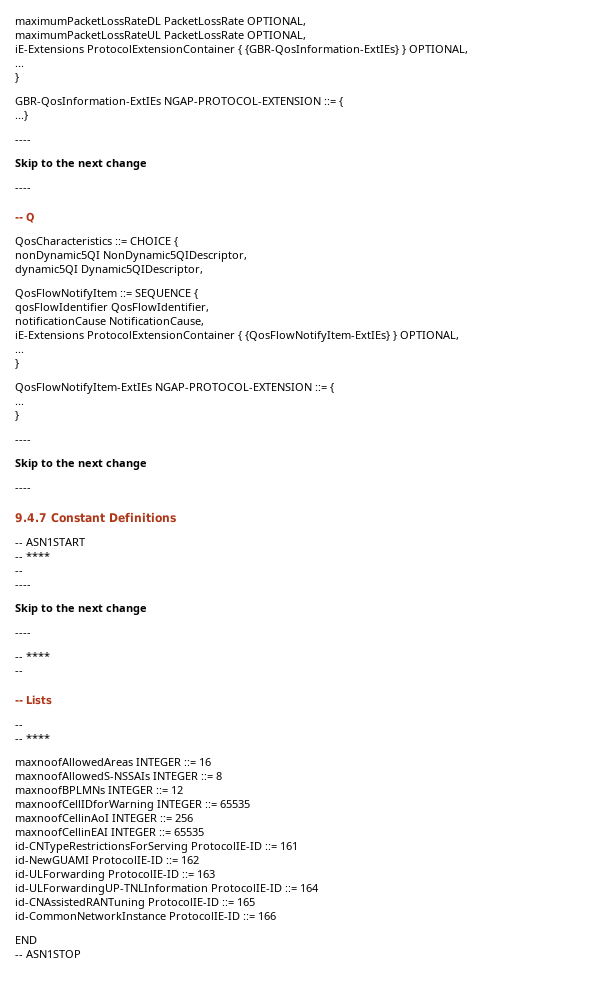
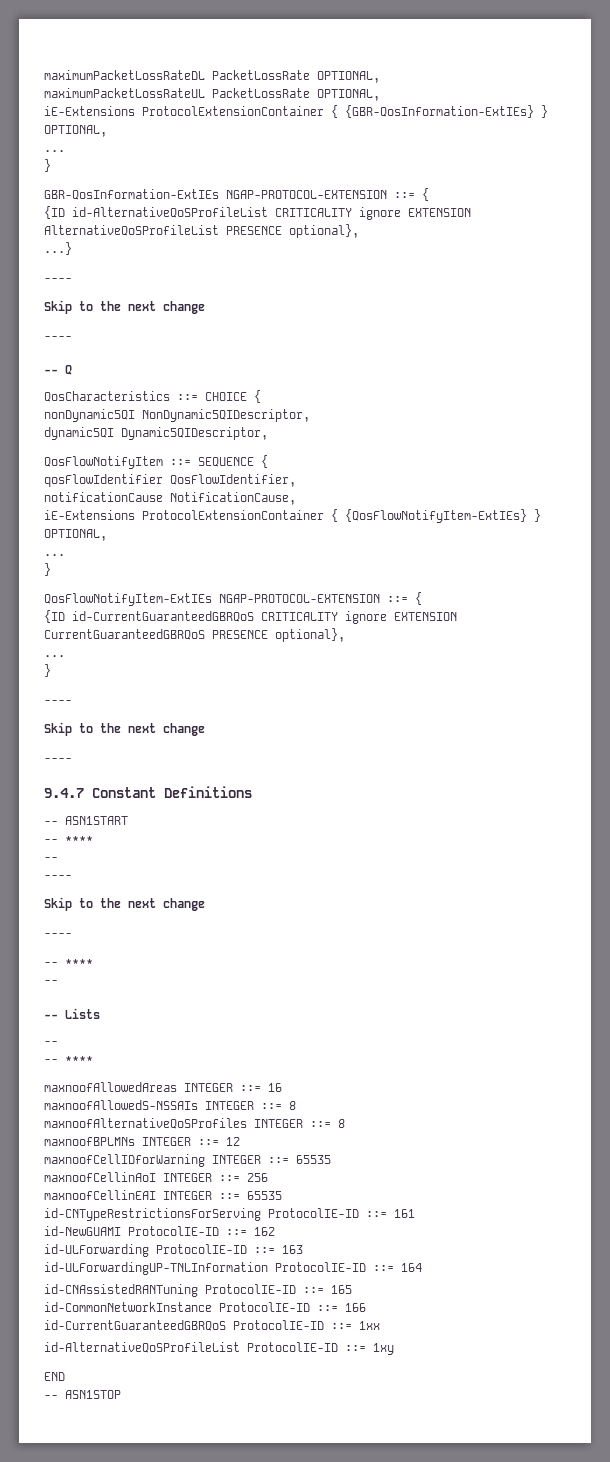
(343, 102) none -> [44,206,471,220] [44,224,359,238] // {ID id-AlternativeQoSProfileList CRITICALITY ignore EXTENSION AlternativeQoSProfileList PRESENCE optional},
(334, 388) none -> [44,610,457,624] [44,628,345,642] // {ID id-CurrentGuaranteedGBRQoS CRITICALITY ignore EXTENSION CurrentGuaranteedGBRQoS PRESENCE optional},
(222, 776) none -> [44,1118,345,1129] // maxnoofAlternativeQoSProfiles INTEGER ::= 8
(276, 916) none -> [44,1320,380,1331] [44,1342,394,1355] // id-CurrentGuaranteedGBRQoS ProtocolIE-ID ::= 1xx // id-AlternativeQoSProfileList ProtocolIE-ID ::= 1xy

